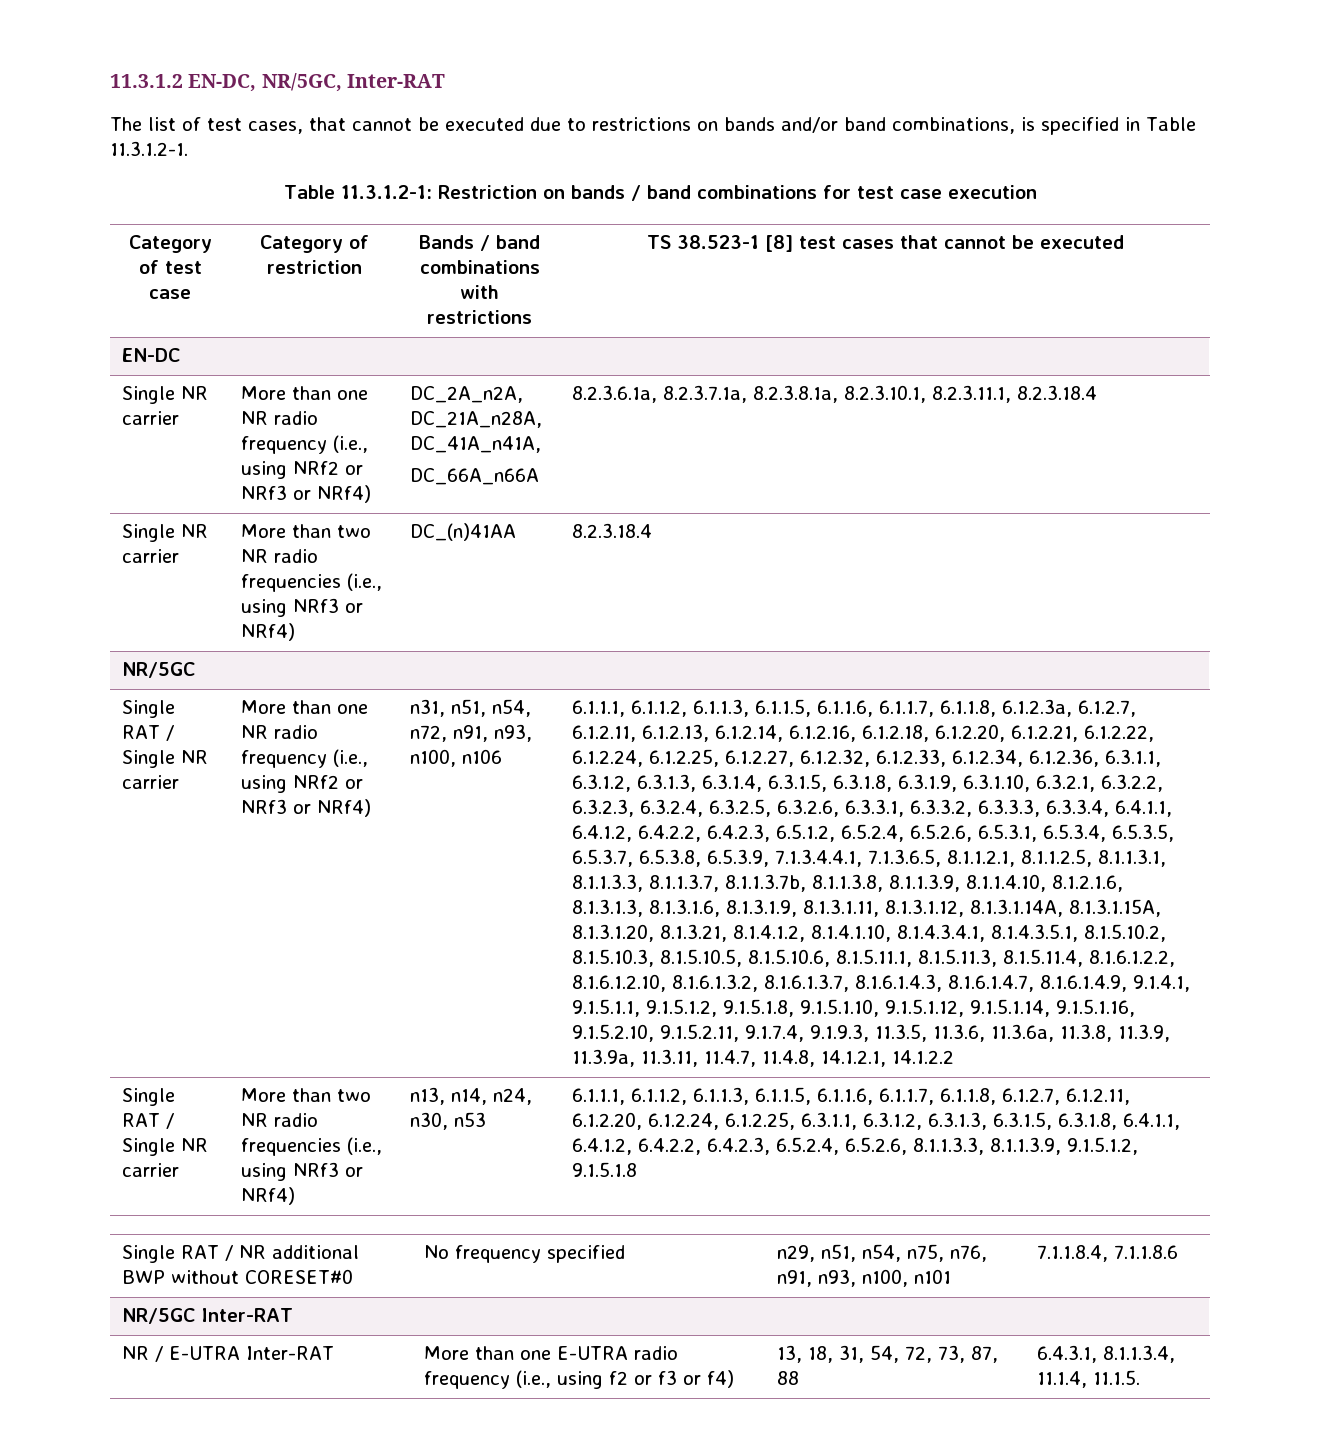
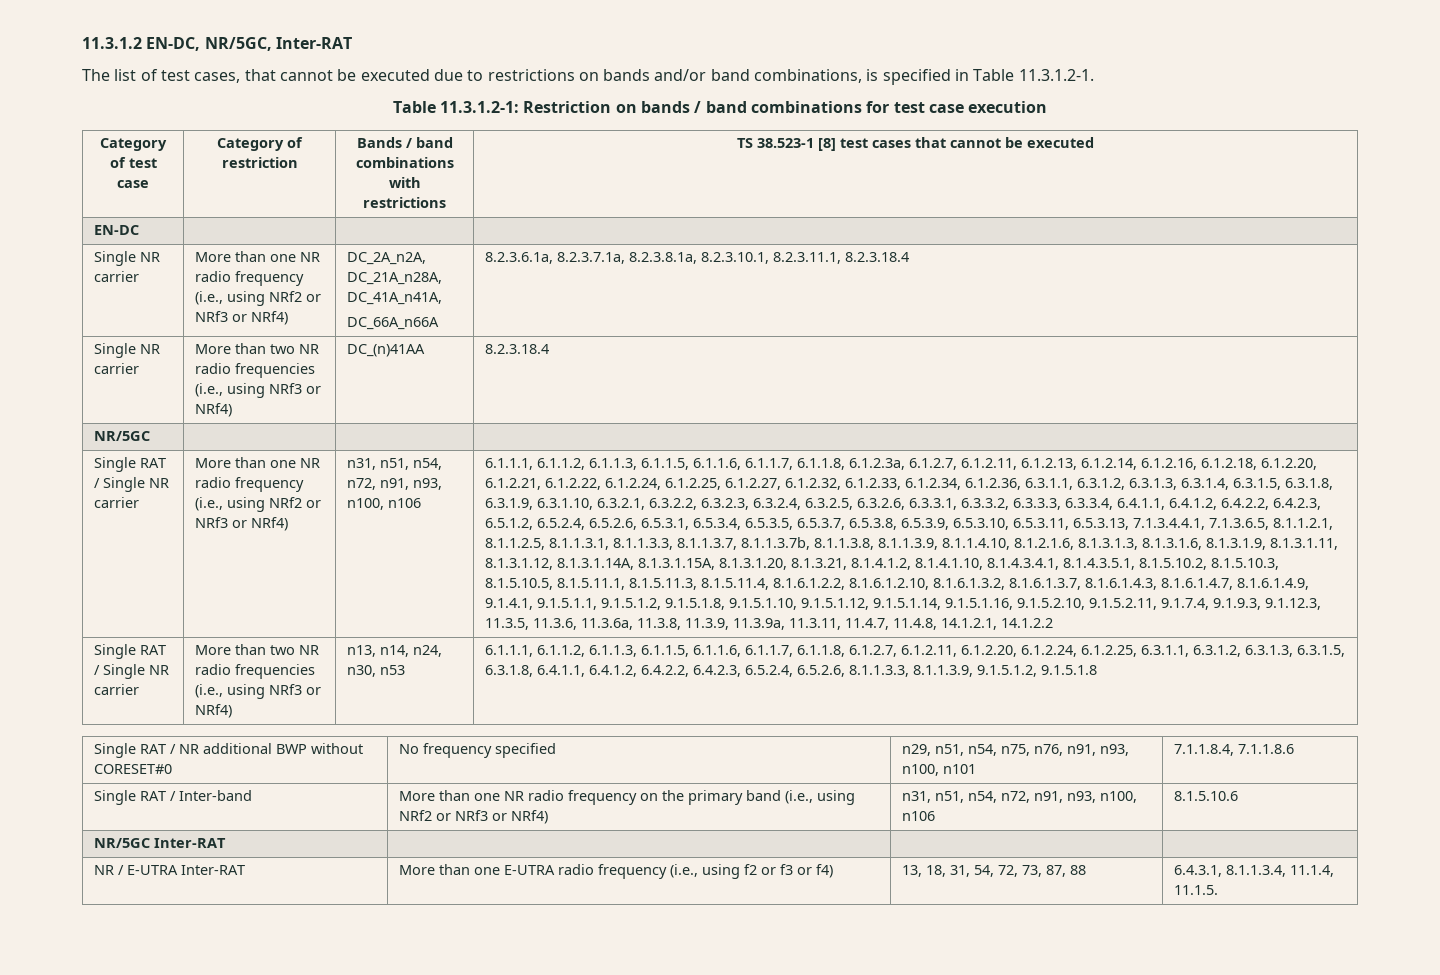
(770, 858) none -> [953,518,1130,530] 6.5.3.10, 6.5.3.11, 6.5.3.13,
[748,949,831,967] 8.1.5.10.6, -> (554, 584) none
(870, 1033) none -> [1265,598,1322,610] 9.1.12.3,
(1179, 1252) none -> [94,790,253,805] [399,790,856,805] [399,810,549,824] [902,791,1138,803] [902,811,936,821] [1174,791,1239,801] // Single RAT / Inter-band | More than one NR radio frequency on the primary band (i.e., using NRf2 or NRf3 or NRf4) | n31, n51, n54, n72, n91, n93, n100, n106 | 8.1.5.10.6

